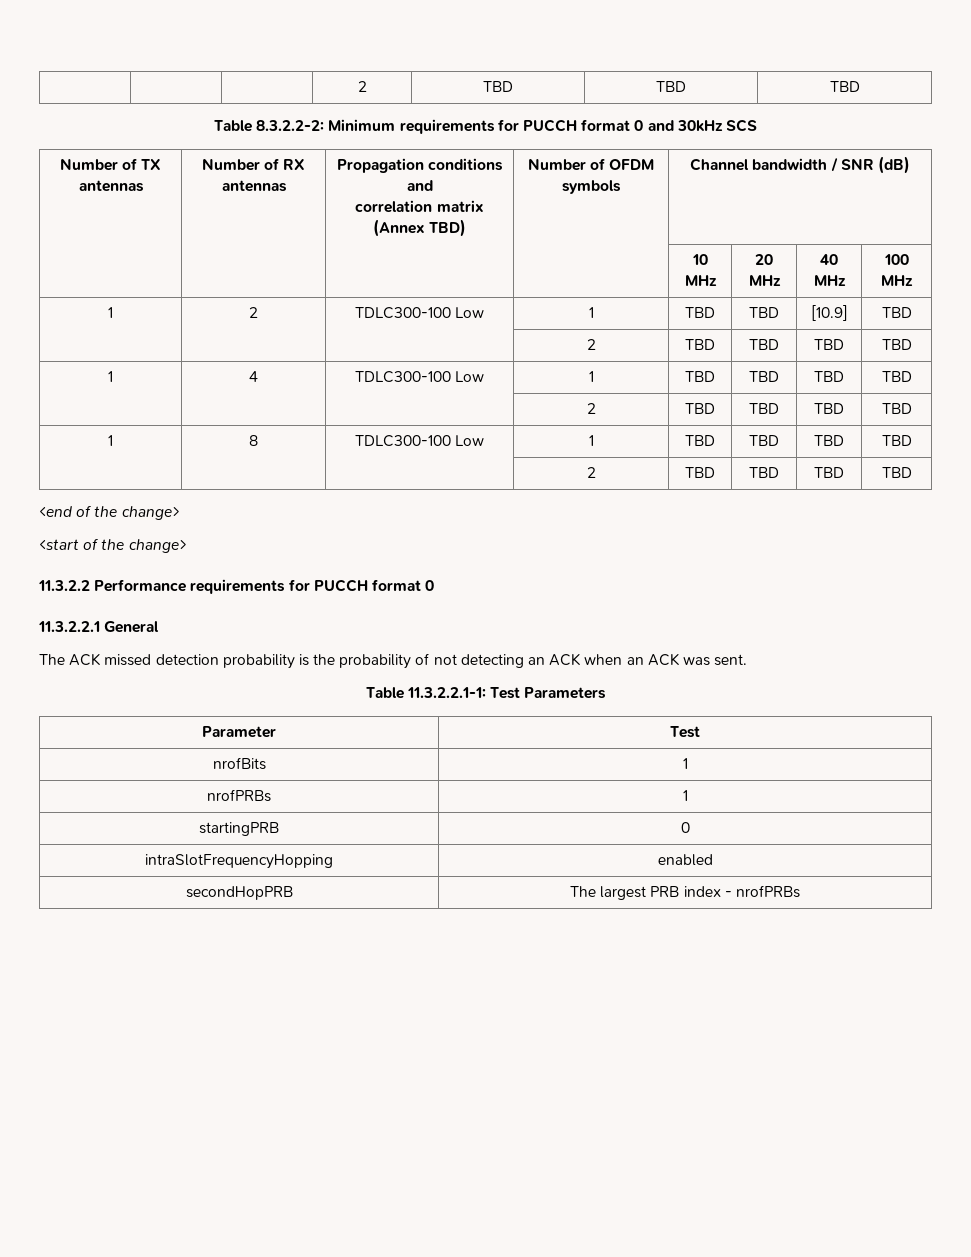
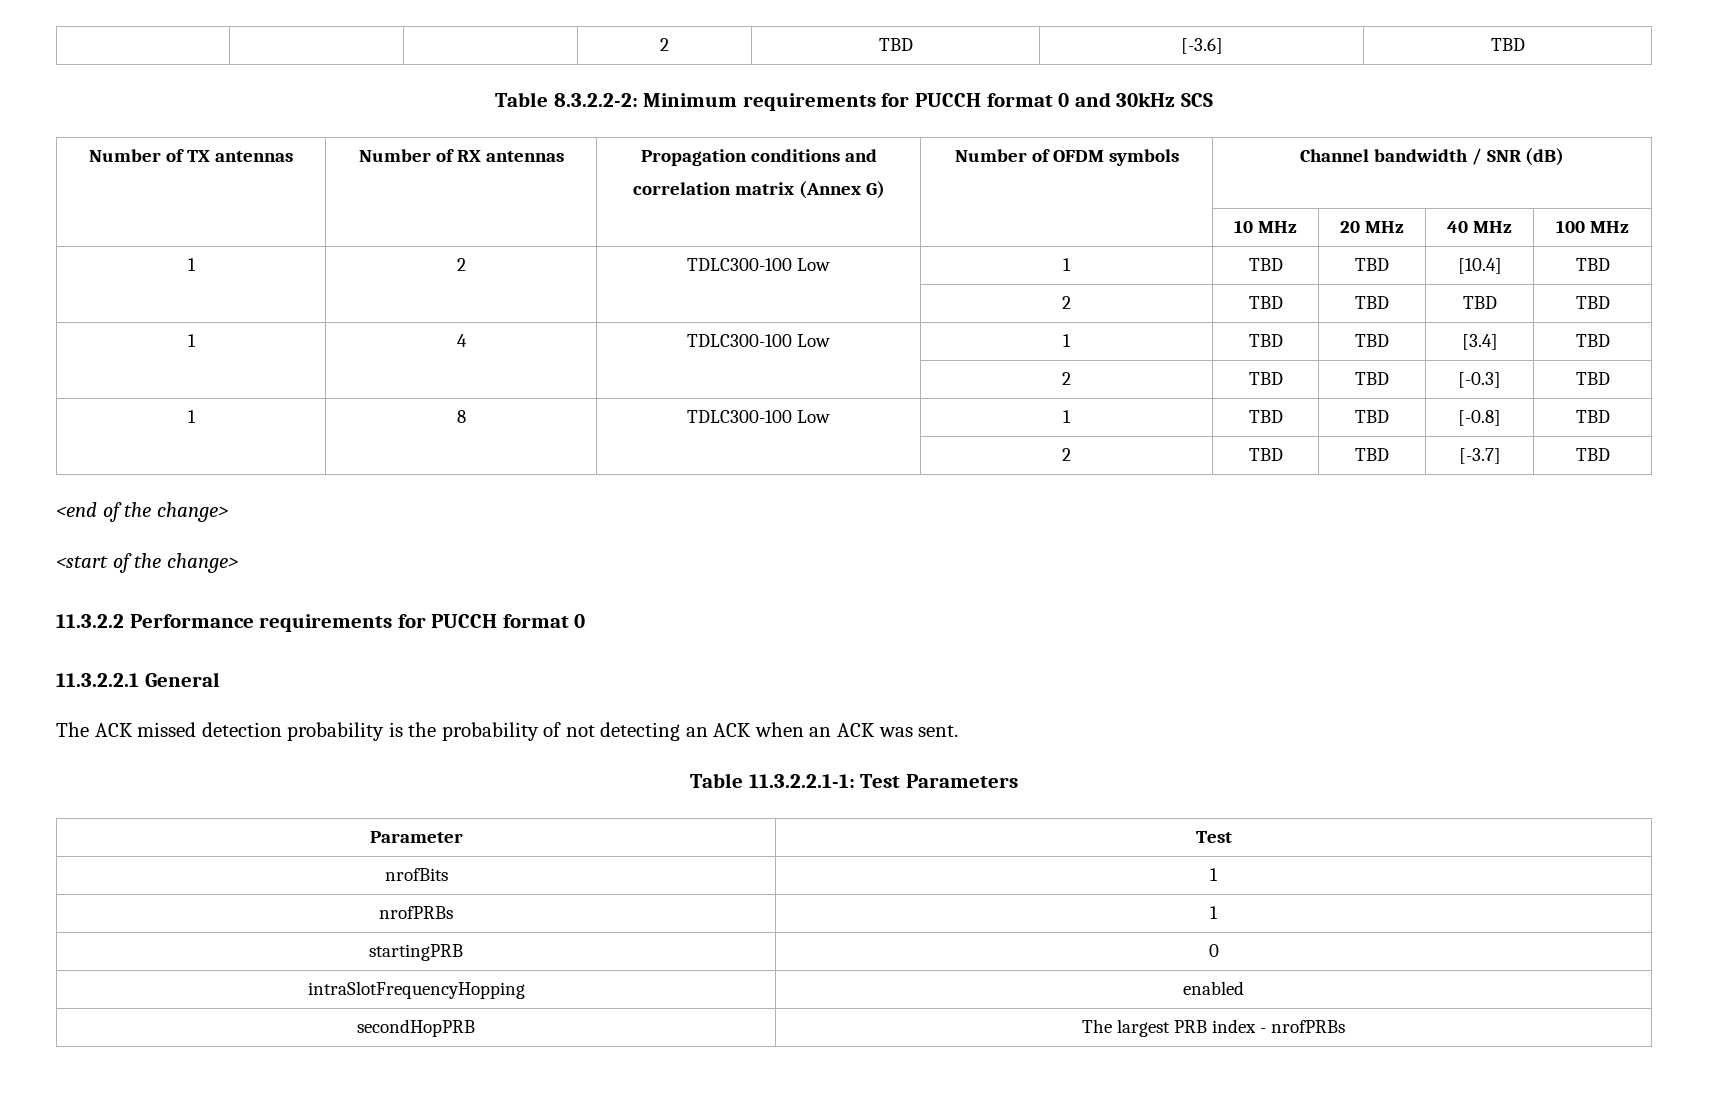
[357,81,367,92] [483,81,513,92] [656,81,686,92] | | | 2 | TBD | TBD -> [660,38,669,51] [878,38,913,51] [1180,38,1223,54] | | | 2 | TBD | [-3.6]
[429,219,467,237] TBD) -> [865,181,885,199] G)
[810,305,848,321] [10.9] -> [1457,258,1502,274] [10.4]
[814,371,844,382] [881,371,912,382] [586,403,596,414] [685,403,715,414] [749,403,779,414] [814,403,844,414] TBD | TBD // | | | 2 | TBD | TBD | TBD -> [1461,334,1498,350] [1575,334,1610,347] [1062,372,1071,385] [1248,372,1283,385] [1355,372,1389,385] [1458,372,1501,388] [3.4] | TBD // | | | 2 | TBD | TBD | [-0.3]
[814,435,844,446] [881,435,912,446] [586,467,596,478] [685,467,715,478] [749,467,779,478] [814,467,844,478] TBD | TBD // | | | 2 | TBD | TBD | TBD -> [1458,410,1501,426] [1575,410,1610,423] [1062,448,1071,461] [1248,448,1283,461] [1355,448,1389,461] [1458,448,1501,464] [-0.8] | TBD // | | | 2 | TBD | TBD | [-3.7]

